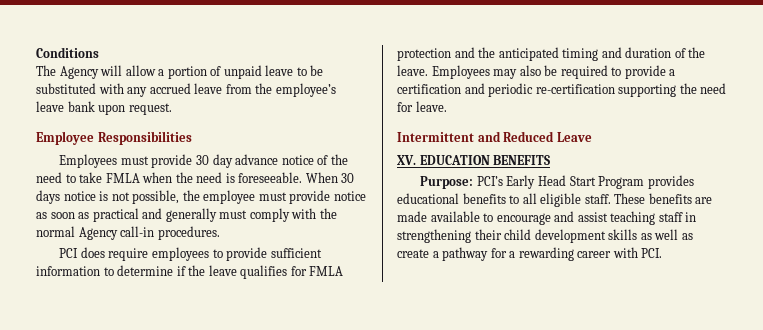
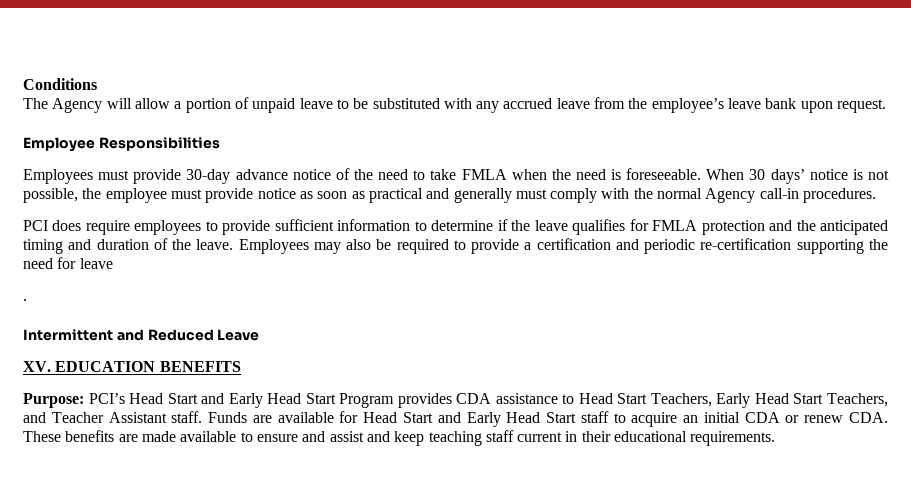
[195,154,233,168] 30 day -> [186,169,231,184] 30-day
[36,190,60,204] days -> [770,169,805,184] days’
[415,101,447,112] leave. -> [79,258,113,269] [23,299,27,301] leave // .
(503, 181) none -> [129,393,225,404] Head Start and
[397,193,611,207] educational benefits to all eligible staff. -> [456,393,888,408] [23,411,888,427] CDA assistance to Head Start Teachers, Early Head Start Teachers, and Teacher Assistant staff. Funds are available for Head Start and Early Head Start staff to acquire an initial CDA or renew CDA.
[496,213,551,225] encourage -> [256,434,298,442] ensure
[610,211,697,225] [397,229,693,243] [397,247,663,261] teaching staff in strengthening their child development skills as well as create a pathway for a rewarding career with PCI. -> [366,430,776,446] and keep teaching staff current in their educational requirements.

